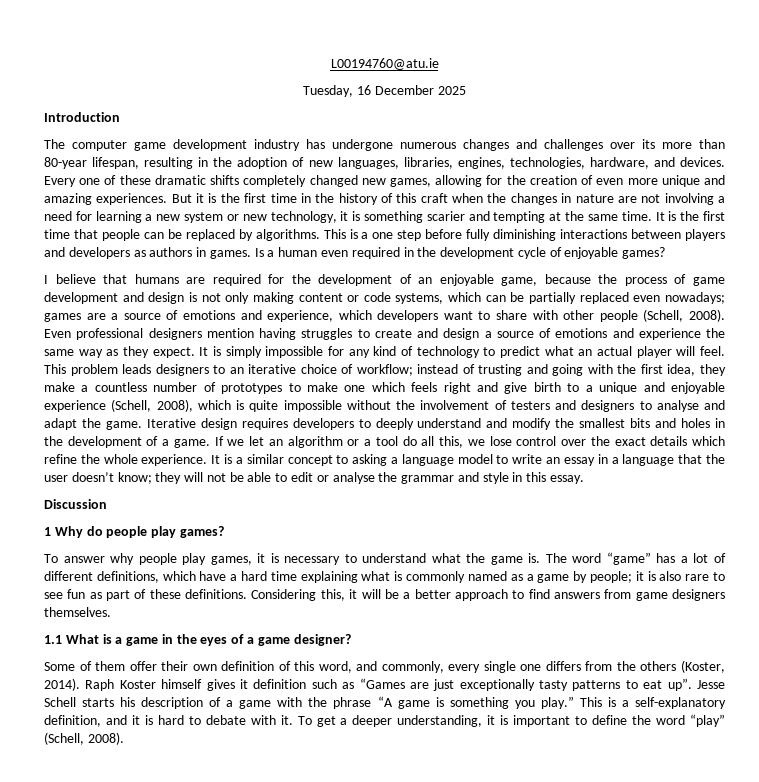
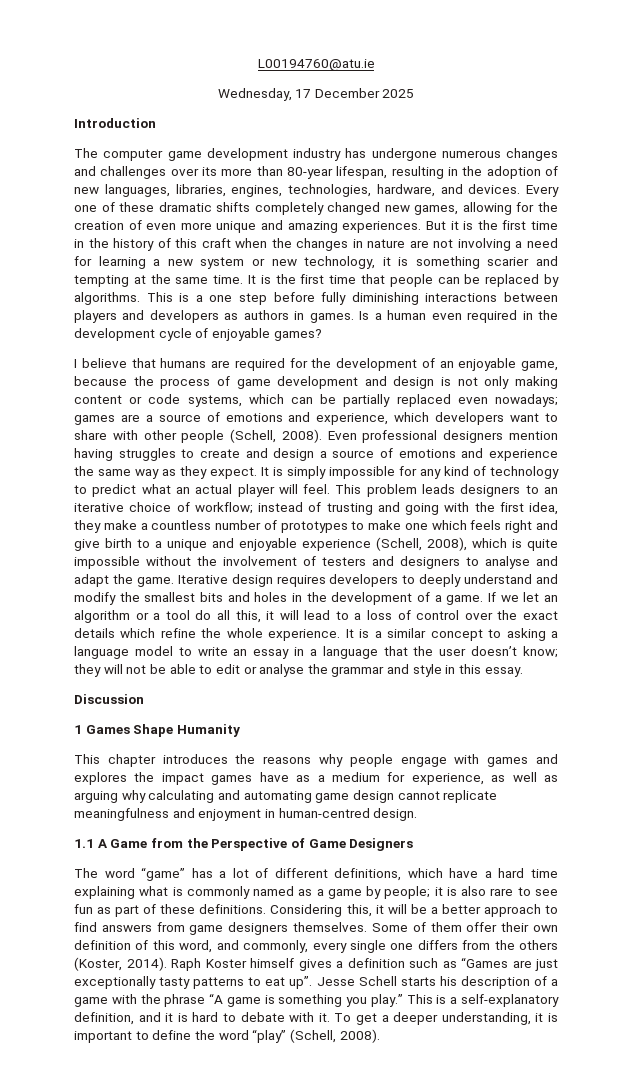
[303,85,372,97] Tuesday, 16 -> [217,88,312,101] Wednesday, 17
[467,436,512,446] we lose -> [266,610,411,620] it will lead to a loss of
[54,526,224,538] [44,553,541,565] Why do people play games? // To answer why people play games, it is necessary to understand what the game is. -> [85,724,240,737] [74,754,559,767] [74,772,558,785] [74,790,498,803] [74,808,418,821] [74,838,414,851] Games Shape Humanity // This chapter introduces the reasons why people engage with games and explores the impact games have as a medium for experience, as well as arguing why calculating and automating game design cannot replicate meaningfulness and enjoyment in human-centred design. // 1.1 A Game from the Perspective of Game Designers //
[44,634,351,646] // 1.1 What is a game in the eyes of a game designer? // -> (368, 927) none
[239,679,248,689] it -> [336,961,343,968] a

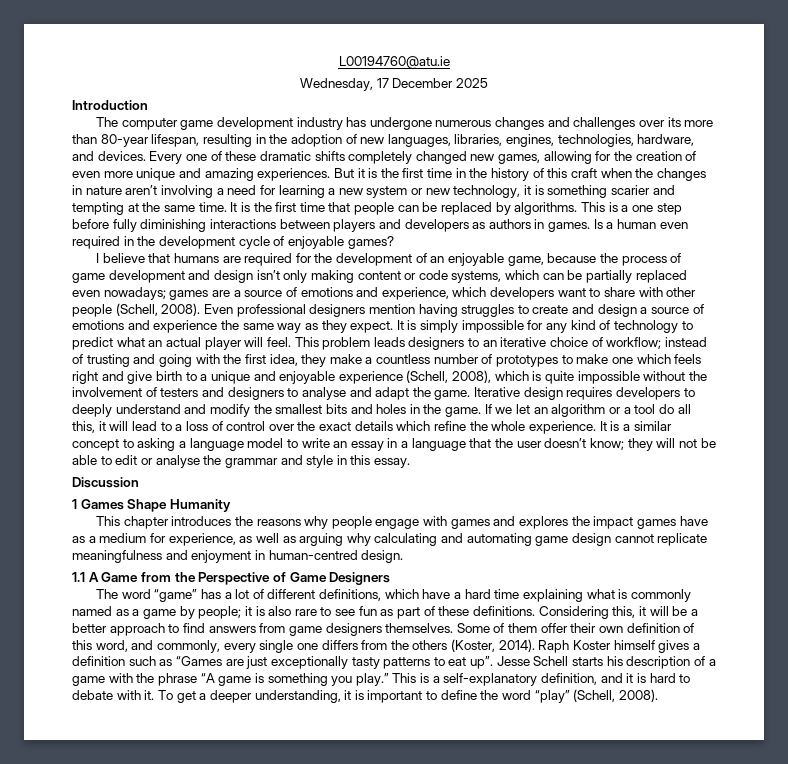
[409,239,454,248] are not -> [125,185,158,195] aren’t
[441,377,478,386] is not -> [256,270,280,280] isn’t
[331,592,442,605] development of a -> (442, 409) none

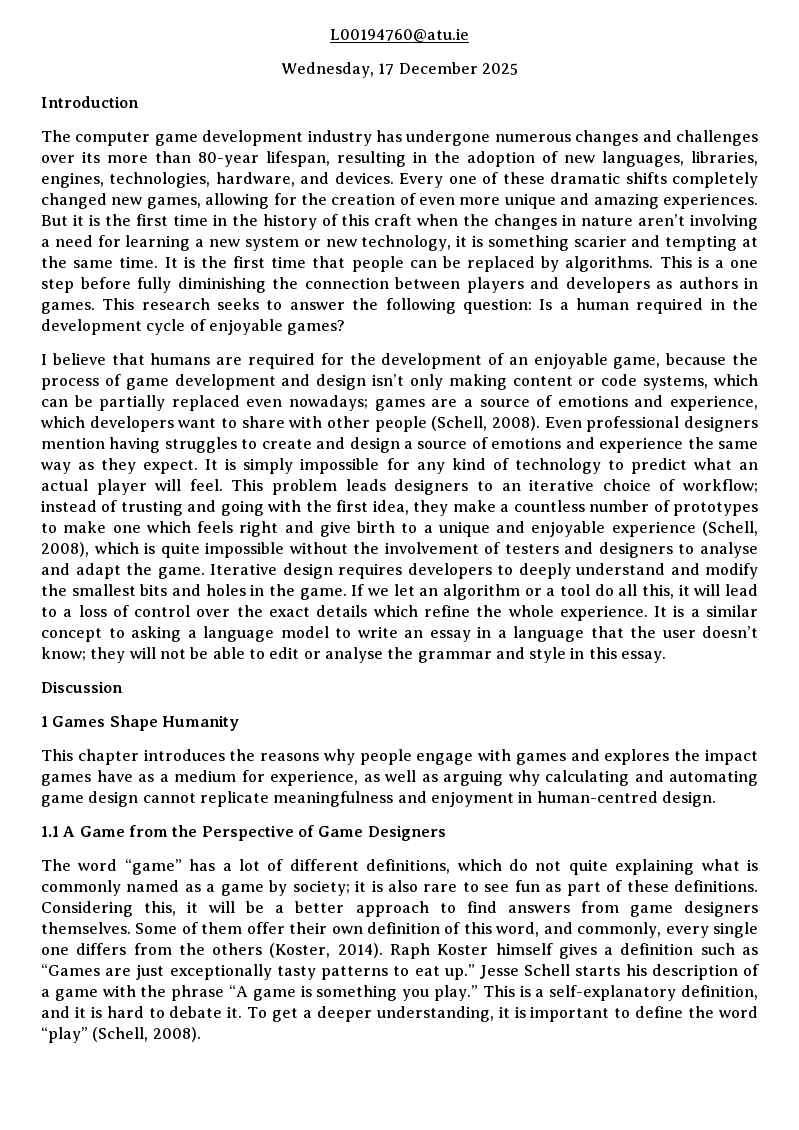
[209,219,276,229] interactions -> [272,277,389,289] the connection
(591, 227) none -> [102,298,532,314] This research seeks to answer the following question:
[659,222,688,229] even -> (629, 304) none
[422,589,520,599] have a hard time -> [509,859,608,875] do not quite
[198,606,242,619] people; -> [292,880,350,896] society;
[470,656,494,669] up”. -> [444,964,475,980] up.”
[116,690,141,700] with -> (223, 1012) none

